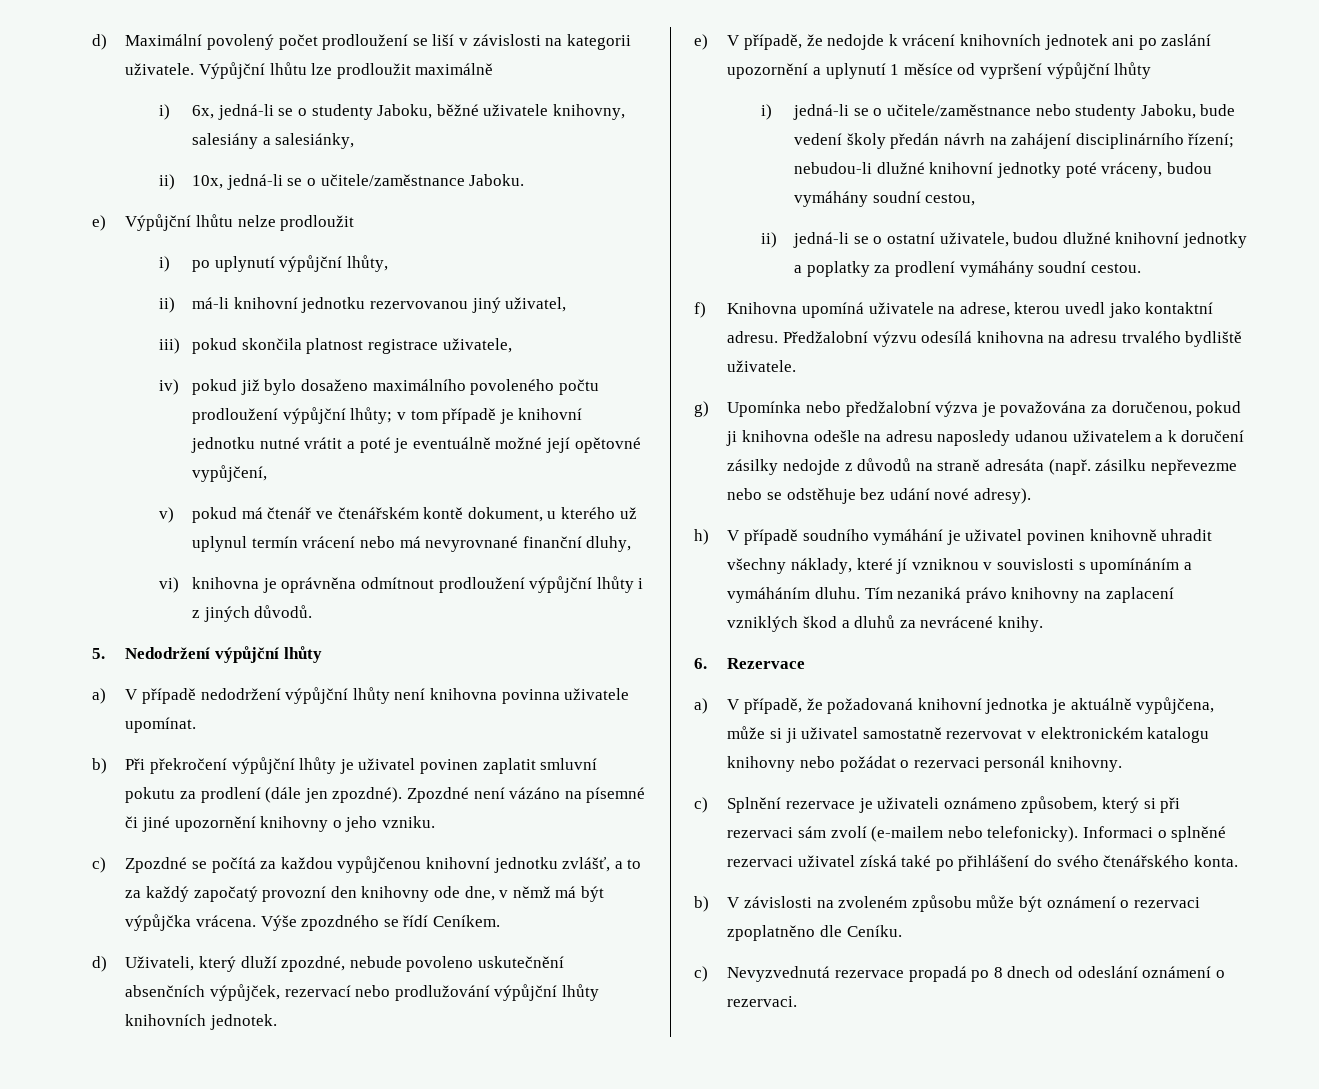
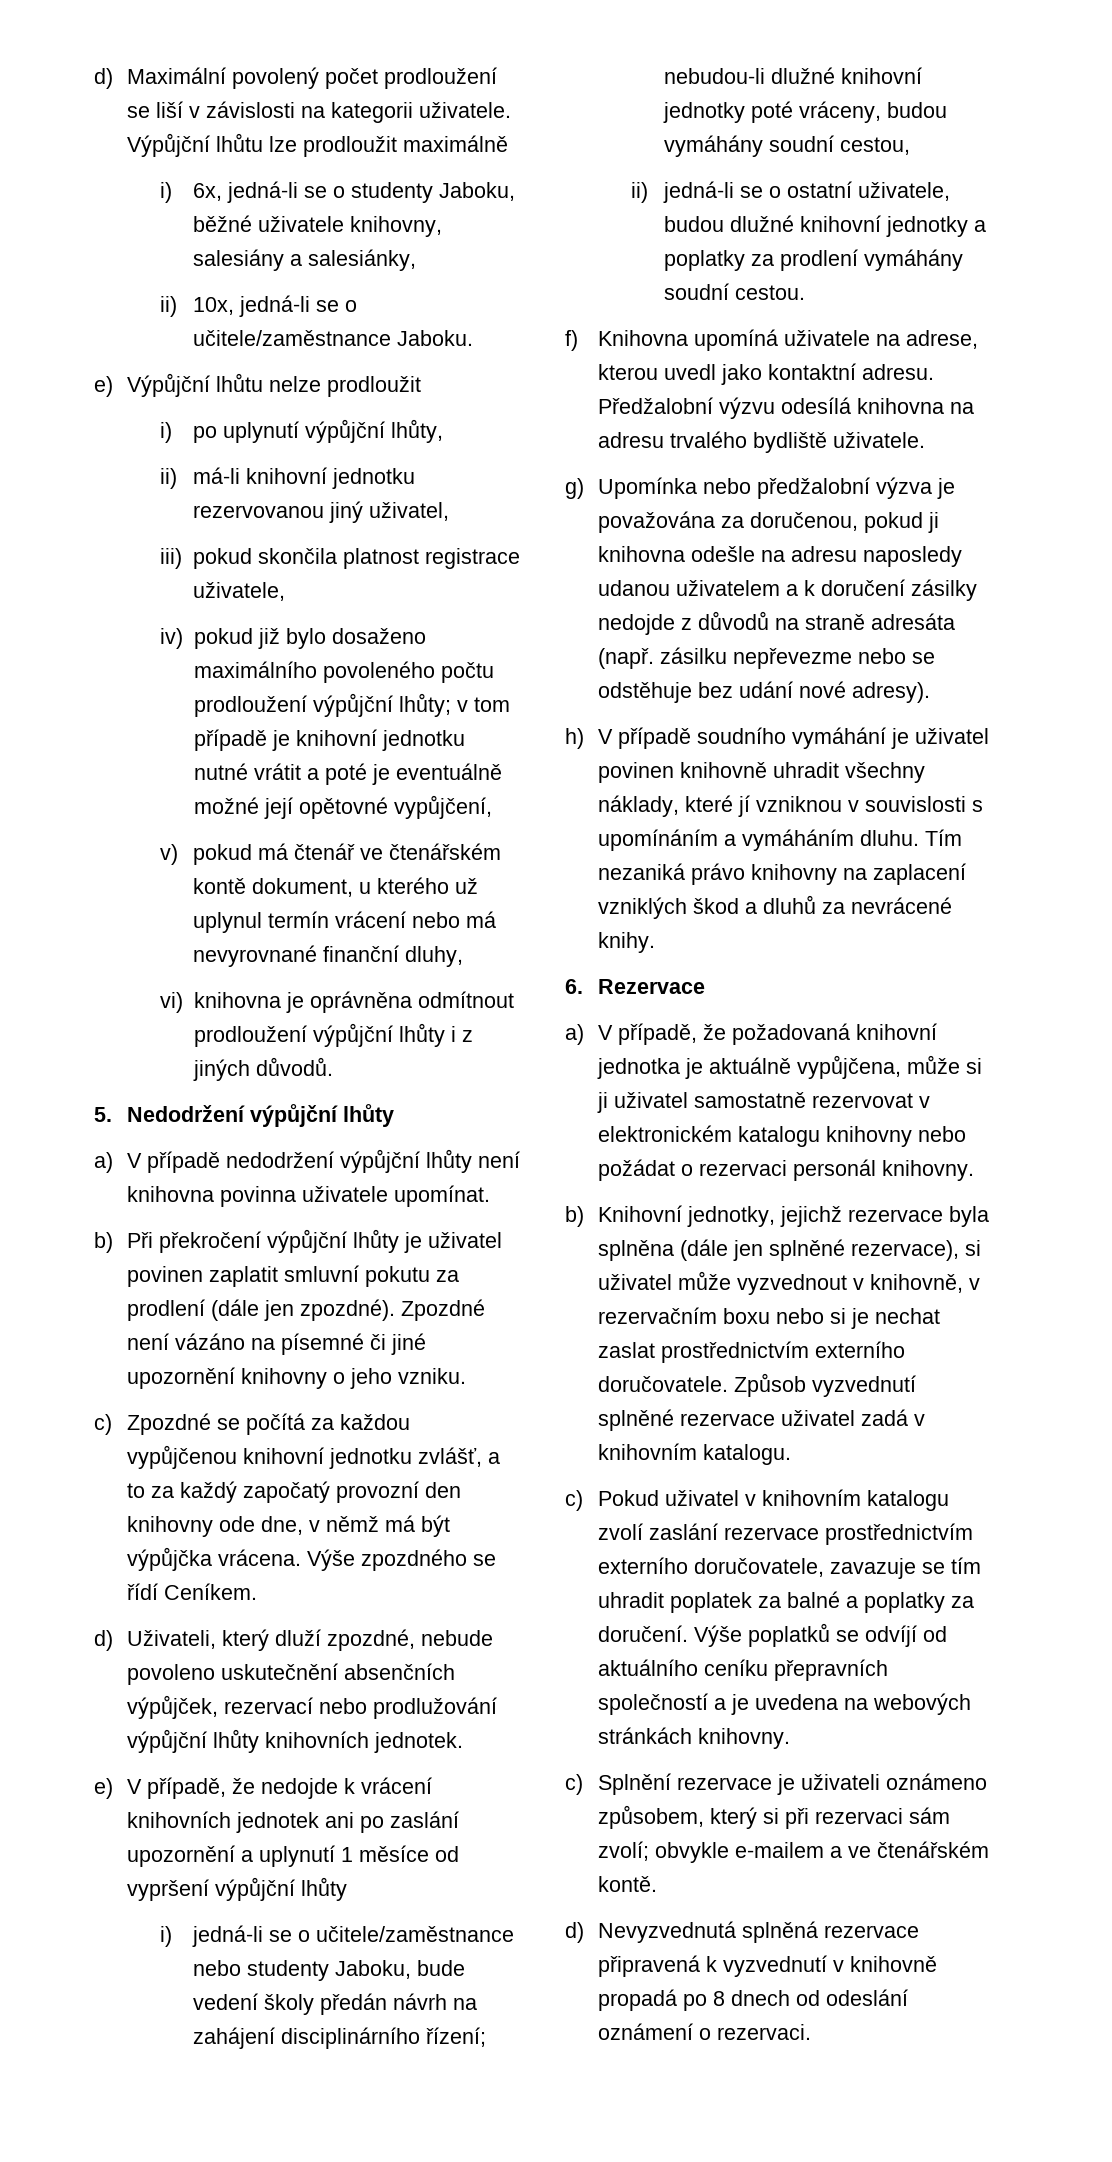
(1122, 764) none -> [565,1205,990,1227] [598,1239,982,1261] [598,1271,981,1295] [598,1307,941,1329] [598,1341,906,1363] [598,1373,917,1397] [598,1409,926,1431] [598,1443,792,1465] [565,1489,950,1511] [598,1523,974,1545] [598,1557,982,1579] [598,1591,975,1613] [598,1623,948,1647] [598,1659,889,1681] [598,1693,972,1715] [598,1727,791,1749] // b) Knihovní jednotky, jejichž rezervace byla splněna (dále jen splněné rezervace), si uživatel může vyzvednout v knihovně, v rezervačním boxu nebo si je nechat zaslat prostřednictvím externího doručovatele. Způsob vyzvednutí splněné rezervace uživatel zadá v knihovním katalogu. // c) Pokud uživatel v knihovním katalogu zvolí zaslání rezervace prostřednictvím externího doručovatele, zavazuje se tím uhradit poplatek za balné a poplatky za doručení. Výše poplatků se odvíjí od aktuálního ceníku přepravních společností a je uvedena na webových stránkách knihovny.
[830,826,1227,842] [727,855,1238,871] [694,895,1200,912] [727,925,902,941] [694,966,905,982] zvolí (e-mailem nebo telefonicky). Informaci o splněné rezervaci uživatel získá také po přihlášení do svého čtenářského konta. // b) V závislosti na zvoleném způsobu může být oznámení o rezervaci zpoplatněno dle Ceníku. // c) Nevyzvednutá rezervace -> [598,1841,990,1863] [598,1876,658,1892] [565,1921,920,1943] [598,1955,938,1977] zvolí; obvykle e-mailem a ve čtenářském kontě. // d) Nevyzvednutá splněná rezervace připravená k vyzvednutí v knihovně

